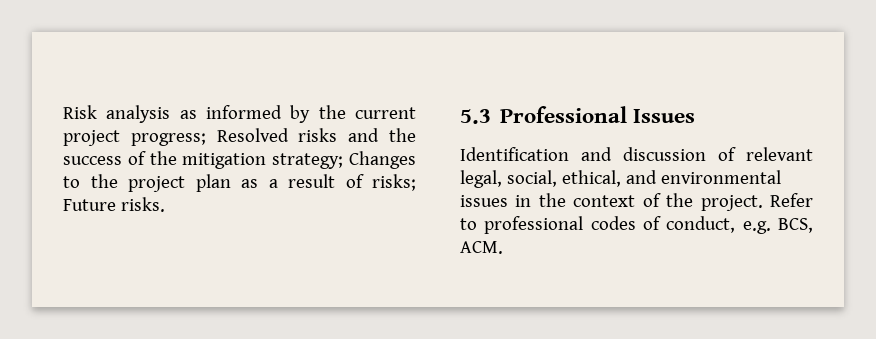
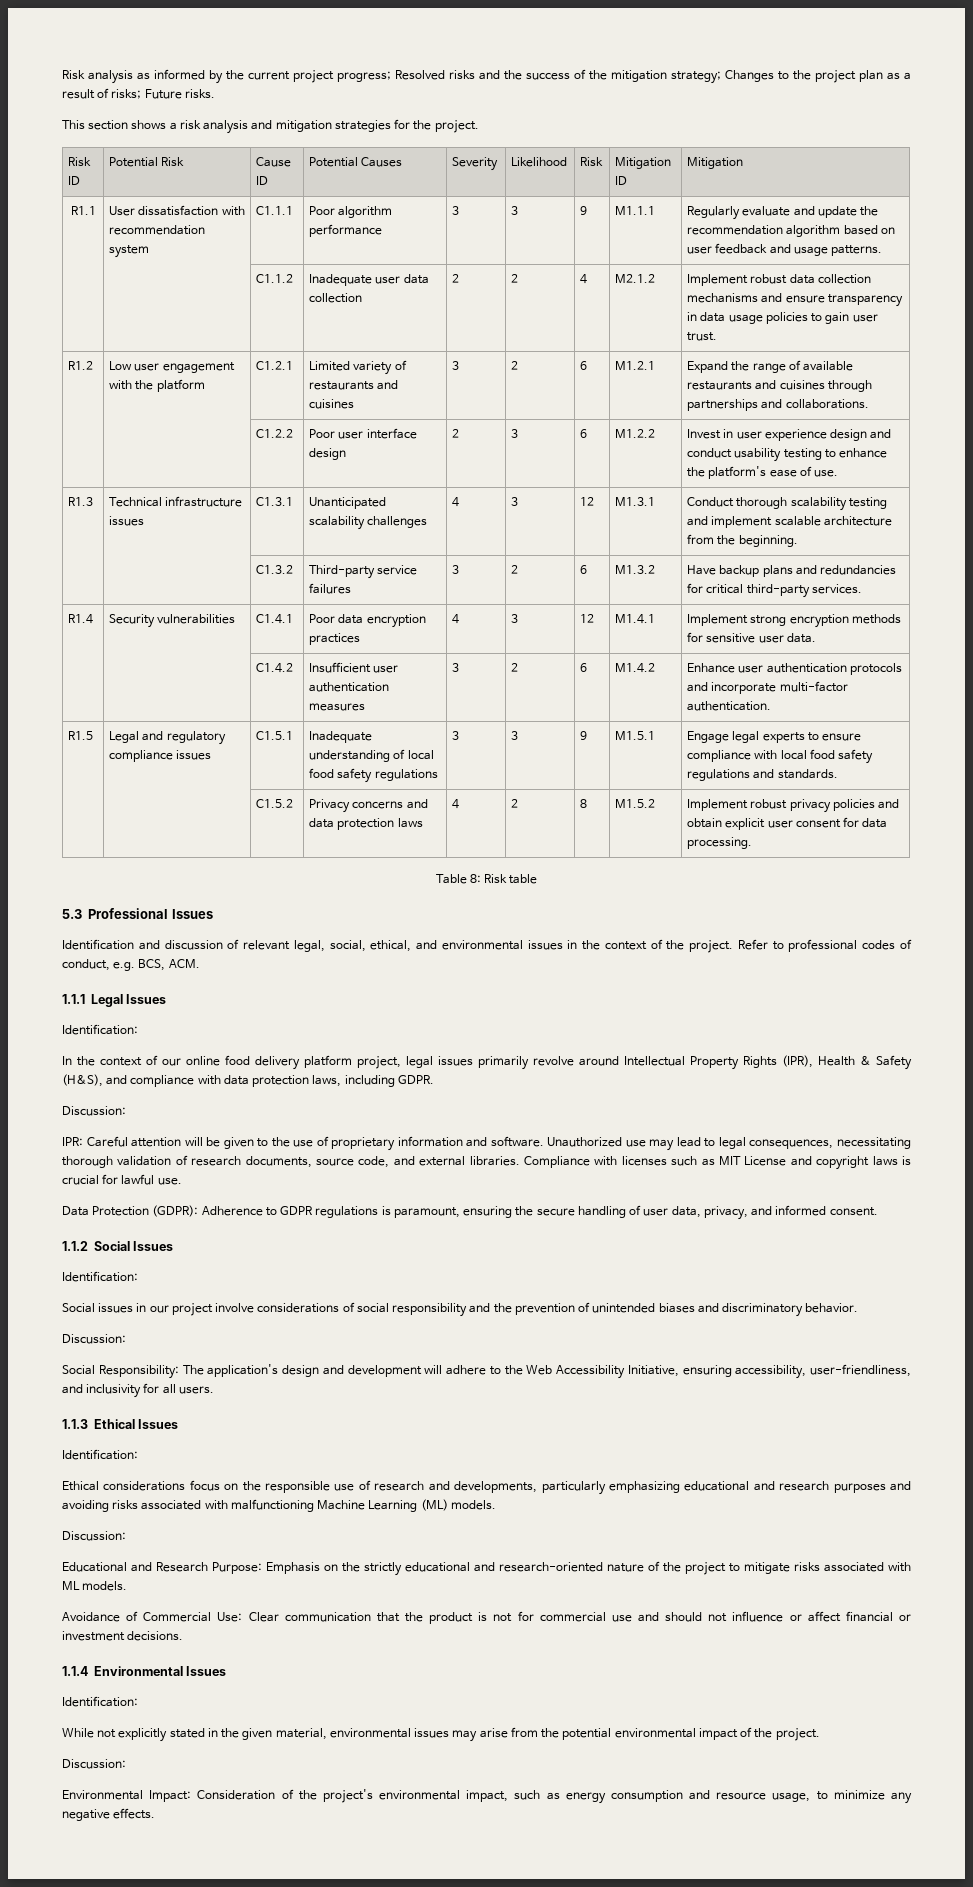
(165, 204) none -> [62,119,479,134] [68,157,92,167] [68,176,81,185] [109,157,185,167] [256,157,292,167] [256,176,269,185] [309,157,403,167] [452,157,499,171] [511,157,568,167] [580,157,604,167] [615,157,672,169] [615,176,628,185] [687,157,744,169] [70,206,96,215] [109,205,245,216] [109,225,206,235] [109,245,150,258] [256,206,294,215] [309,206,393,218] [309,224,383,237] [452,206,460,215] [511,206,519,215] [580,206,588,215] [615,206,656,215] [687,206,879,220] [687,225,895,237] [687,243,883,256] [256,274,294,283] [309,274,429,286] [309,293,363,303] [452,274,460,283] [511,274,519,283] [580,274,588,284] [615,274,656,283] [687,274,871,286] [687,293,903,307] [687,312,878,324] [687,332,718,341] [68,361,94,370] [109,361,235,373] [109,379,205,392] [256,361,294,370] [309,360,407,375] [309,380,399,390] [309,399,355,409] [452,361,460,370] [511,361,519,370] [580,361,588,370] [615,361,656,370] [687,360,854,373] [687,380,872,392] [687,399,869,411] [256,429,294,438] [309,428,417,439] [309,448,347,460] [452,429,460,438] [511,429,519,438] [580,429,588,438] [615,429,656,438] [687,429,892,441] [687,448,888,462] [687,466,839,479] [68,497,94,506] [109,496,243,507] [109,516,145,526] [256,497,294,506] [309,497,387,509] [309,516,428,530] [452,497,460,507] [511,497,519,506] [580,497,595,506] [615,497,656,506] [687,497,887,511] [687,516,892,528] [687,534,798,547] [256,565,294,574] [309,565,418,579] [309,583,352,594] [452,565,460,574] [511,565,519,574] [580,565,588,574] [615,565,656,574] [687,565,897,577] [687,583,862,598] [68,614,94,624] [109,614,236,628] [256,614,294,624] [309,614,426,628] [309,633,361,645] [452,614,460,624] [511,614,519,623] [580,614,595,623] [615,614,656,624] [687,614,901,628] [687,632,816,643] [256,663,294,673] [309,662,399,673] [309,682,390,692] [309,703,366,711] [452,663,460,672] [511,663,519,672] [580,663,588,672] [615,663,656,673] [687,663,902,675] [687,681,848,694] [687,701,772,711] [68,731,94,740] [109,731,226,745] [109,750,212,762] [256,731,294,740] [309,731,373,743] [309,749,434,762] [309,768,438,783] [452,731,460,740] [511,731,519,740] [580,731,588,740] [615,731,656,740] [687,731,862,743] [687,749,874,764] [687,769,838,781] [256,799,294,808] [309,799,428,813] [309,818,423,830] [452,799,460,809] [511,799,519,808] [580,799,588,808] [615,799,656,808] [687,799,900,813] [687,817,888,830] [687,837,753,849] [435,874,538,884] // This section shows a risk analysis and mitigation strategies for the project. // Risk ID | Potential Risk | Cause ID | Potential Causes | Severity | Likelihood | Risk | Mitigation ID | Mitigation // R1.1 | User dissatisfaction with recommendation system | C1.1.1 | Poor algorithm performance | 3 | 3 | 9 | M1.1.1 | Regularly evaluate and update the recommendation algorithm based on user feedback and usage patterns. // | | C1.1.2 | Inadequate user data collection | 2 | 2 | 4 | M2.1.2 | Implement robust data collection mechanisms and ensure transparency in data usage policies to gain user trust. // R1.2 | Low user engagement with the platform | C1.2.1 | Limited variety of restaurants and cuisines | 3 | 2 | 6 | M1.2.1 | Expand the range of available restaurants and cuisines through partnerships and collaborations. // | | C1.2.2 | Poor user interface design | 2 | 3 | 6 | M1.2.2 | Invest in user experience design and conduct usability testing to enhance the platform's ease of use. // R1.3 | Technical infrastructure issues | C1.3.1 | Unanticipated scalability challenges | 4 | 3 | 12 | M1.3.1 | Conduct thorough scalability testing and implement scalable architecture from the beginning. // | | C1.3.2 | Third-party service failures | 3 | 2 | 6 | M1.3.2 | Have backup plans and redundancies for critical third-party services. // R1.4 | Security vulnerabilities | C1.4.1 | Poor data encryption practices | 4 | 3 | 12 | M1.4.1 | Implement strong encryption methods for sensitive user data. // | | C1.4.2 | Insufficient user authentication measures | 3 | 2 | 6 | M1.4.2 | Enhance user authentication protocols and incorporate multi-factor authentication. // R1.5 | Legal and regulatory compliance issues | C1.5.1 | Inadequate understanding of local food safety regulations | 3 | 3 | 9 | M1.5.1 | Engage legal experts to ensure compliance with local food safety regulations and standards. // | | C1.5.2 | Privacy concerns and data protection laws | 4 | 2 | 8 | M1.5.2 | Implement robust privacy policies and obtain explicit user consent for data processing. // Table 8: Risk table
(503, 247) none -> [62,994,167,1007] [62,1024,138,1035] [62,1055,912,1070] [62,1074,434,1087] [62,1106,126,1116] [62,1136,911,1151] [62,1155,911,1170] [62,1174,182,1185] [62,1205,878,1220] [62,1241,174,1251] [62,1271,138,1282] [62,1302,859,1317] [62,1334,126,1344] [62,1364,911,1379] [62,1383,214,1398] [62,1419,179,1429] [62,1449,138,1460] [62,1480,911,1495] [62,1499,496,1512] [62,1531,126,1541] [62,1561,911,1576] [62,1581,128,1591] [62,1611,911,1624] [62,1631,184,1641] [62,1666,227,1676] [62,1696,138,1707] [62,1727,820,1742] [62,1759,126,1769] [62,1789,912,1804] [62,1808,156,1821] // 1.1.1 Legal Issues // Identification: // In the context of our online food delivery platform project, legal issues primarily revolve around Intellectual Property Rights (IPR), Health & Safety (H&S), and compliance with data protection laws, including GDPR. // Discussion: // IPR: Careful attention will be given to the use of proprietary information and software. Unauthorized use may lead to legal consequences, necessitating thorough validation of research documents, source code, and external libraries. Compliance with licenses such as MIT License and copyright laws is crucial for lawful use. // Data Protection (GDPR): Adherence to GDPR regulations is paramount, ensuring the secure handling of user data, privacy, and informed consent. // 1.1.2 Social Issues // Identification: // Social issues in our project involve considerations of social responsibility and the prevention of unintended biases and discriminatory behavior. // Discussion: // Social Responsibility: The application's design and development will adhere to the Web Accessibility Initiative, ensuring accessibility, user-friendliness, and inclusivity for all users. // 1.1.3 Ethical Issues // Identification: // Ethical considerations focus on the responsible use of research and developments, particularly emphasizing educational and research purposes and avoiding risks associated with malfunctioning Machine Learning (ML) models. // Discussion: // Educational and Research Purpose: Emphasis on the strictly educational and research-oriented nature of the project to mitigate risks associated with ML models. // Avoidance of Commercial Use: Clear communication that the product is not for commercial use and should not influence or affect financial or investment decisions. // 1.1.4 Environmental Issues // Identification: // While not explicitly stated in the given material, environmental issues may arise from the potential environmental impact of the project. // Discussion: // Environmental Impact: Consideration of the project's environmental impact, such as energy consumption and resource usage, to minimize any negative effects.

